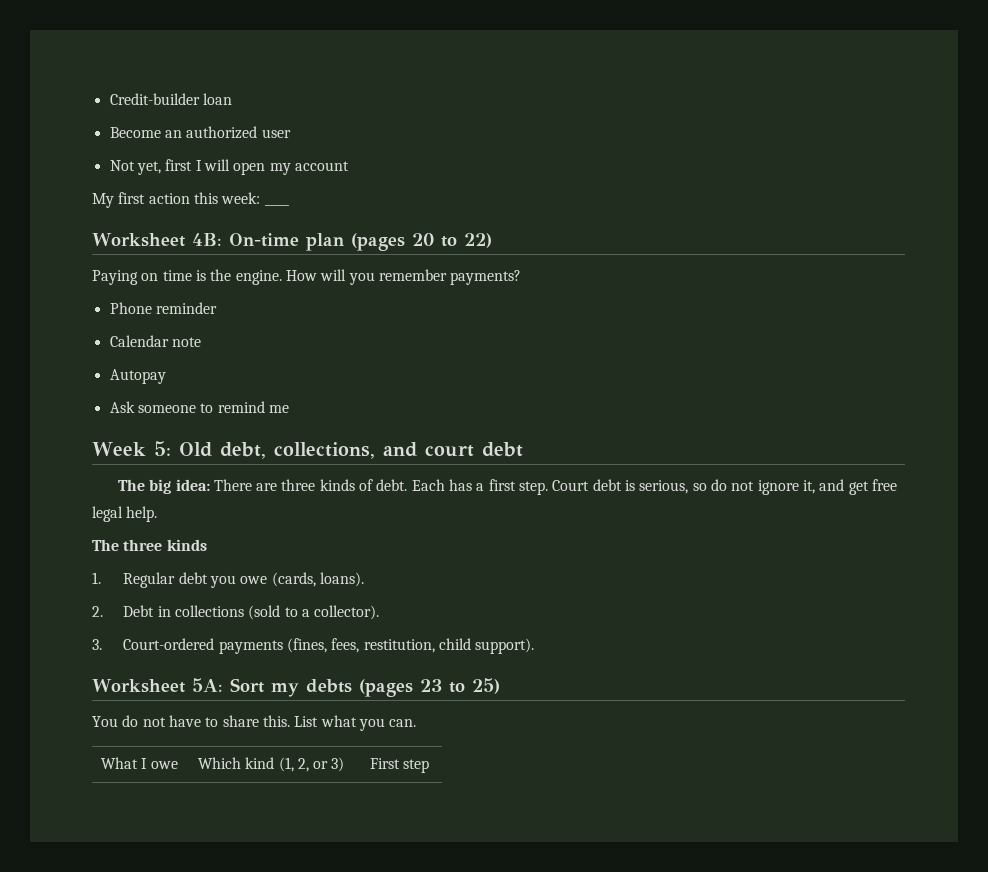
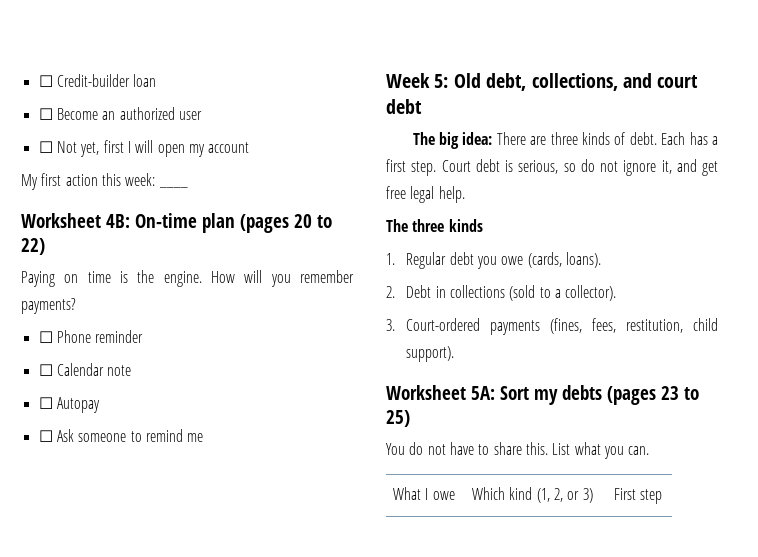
(109, 99) none -> [38,75,53,87] ☐
(232, 99) none -> [38,108,53,120] ☐
(291, 133) none -> [38,141,53,153] ☐
(522, 277) none -> [38,331,53,343] ☐
(217, 308) none -> [38,364,53,376] ☐
(201, 342) none -> [38,397,53,409] ☐
(166, 376) none -> [38,430,53,442] ☐

